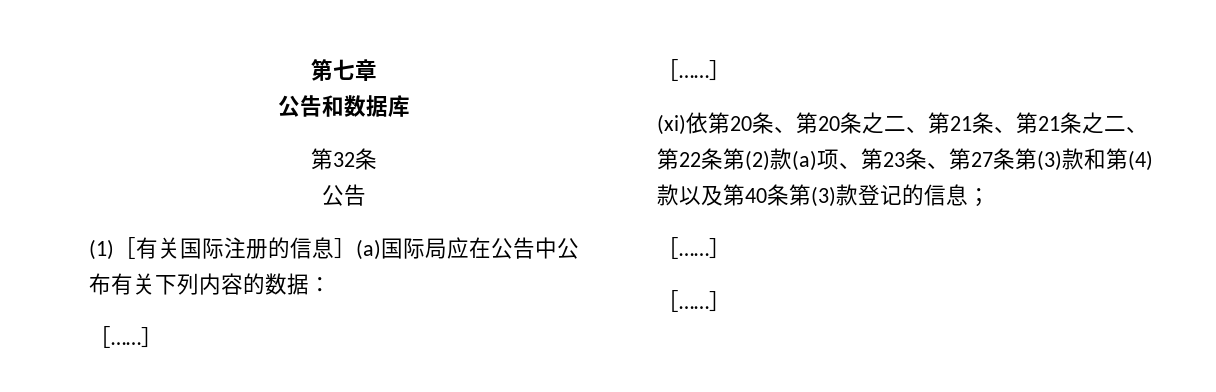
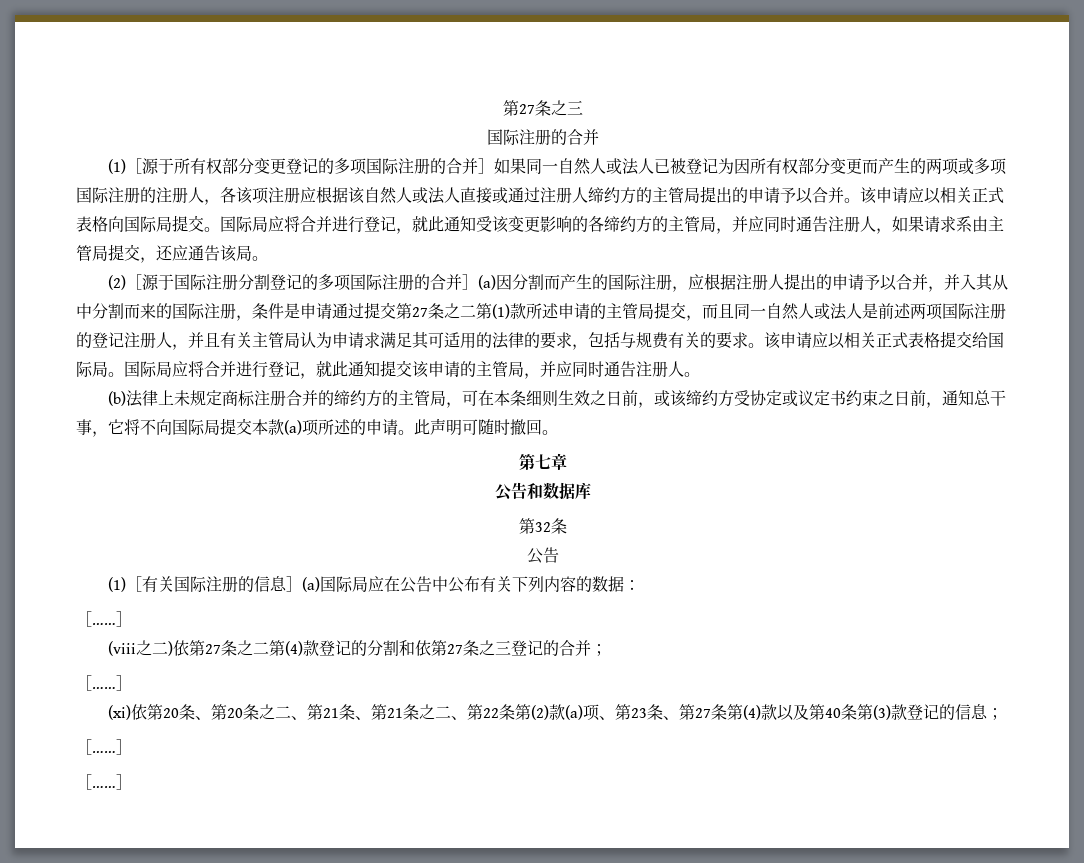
[310,59,333,81] 第 -> [502,100,583,116] [486,129,599,145] [108,158,1008,175] [76,186,1004,205] [76,215,1004,234] [76,244,268,263] [108,273,1009,292] [76,302,1006,321] [76,331,1004,350] [76,360,700,379] [108,390,1007,408] [76,418,558,437] [518,453,535,470] 第27条之三 // 国际注册的合并 // (1)［源于所有权部分变更登记的多项国际注册的合并］如果同一自然人或法人已被登记为因所有权部分变更而产生的两项或多项国际注册的注册人，各该项注册应根据该自然人或法人直接或通过注册人缔约方的主管局提出的申请予以合并。该申请应以相关正式表格向国际局提交。国际局应将合并进行登记，就此通知受该变更影响的各缔约方的主管局，并应同时通告注册人，如果请求系由主管局提交，还应通告该局。 // (2)［源于国际注册分割登记的多项国际注册的合并］(a)因分割而产生的国际注册，应根据注册人提出的申请予以合并，并入其从中分割而来的国际注册，条件是申请通过提交第27条之二第(1)款所述申请的主管局提交，而且同一自然人或法人是前述两项国际注册的登记注册人，并且有关主管局认为申请求满足其可适用的法律的要求，包括与规费有关的要求。该申请应以相关正式表格提交给国际局。国际局应将合并进行登记，就此通知提交该申请的主管局，并应同时通告注册人。 // (b)法律上未规定商标注册合并的缔约方的主管局，可在本条细则生效之日前，或该缔约方受协定或议定书约束之日前，通知总干事，它将不向国际局提交本款(a)项所述的申请。此声明可随时撤回。 // 第
(163, 337) none -> [108,640,608,656] // (viii之二)依第27条之二第(4)款登记的分割和依第27条之三登记的合并；
[1037,148,1128,171] (3)款和第 -> (744, 712) none

